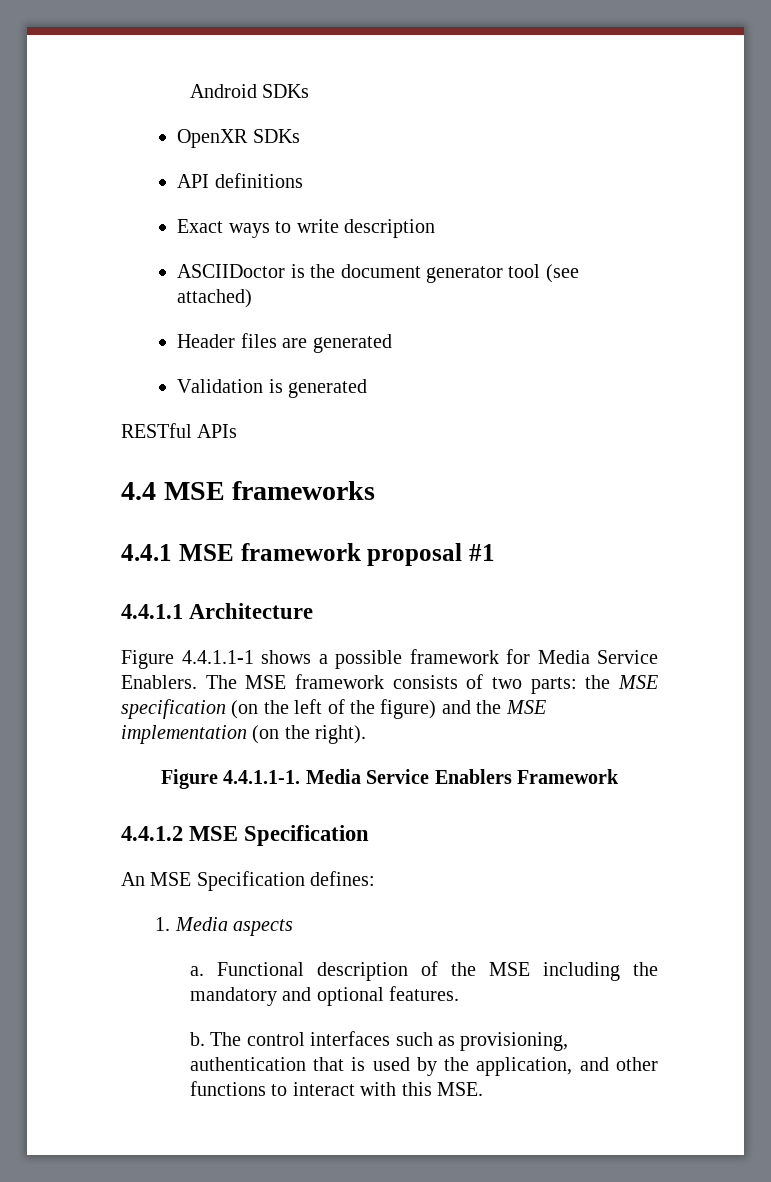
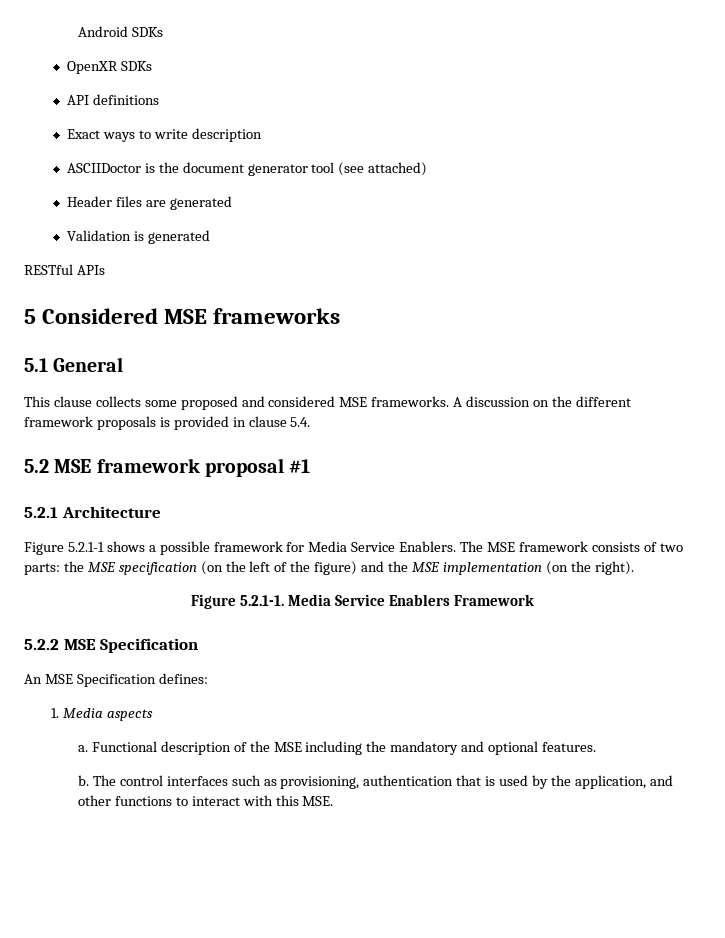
[121,482,156,500] 4.4 -> [24,308,159,324] 5 Considered
[121,544,172,561] 4.4.1 -> [24,357,124,372] [24,396,631,410] [24,416,311,430] [24,459,49,473] 5.1 General // This clause collects some proposed and considered MSE frameworks. A discussion on the different framework proposals is provided in clause 5.4. // 5.2
[121,604,183,619] 4.4.1.1 -> [24,507,58,518] 5.2.1
[181,650,254,664] 4.4.1.1-1 -> [67,542,104,552] 5.2.1-1
[223,770,301,784] 4.4.1.1-1. -> [240,595,285,606] 5.2.1-1.
[121,826,183,841] 4.4.1.2 -> [24,639,59,650] 5.2.2

